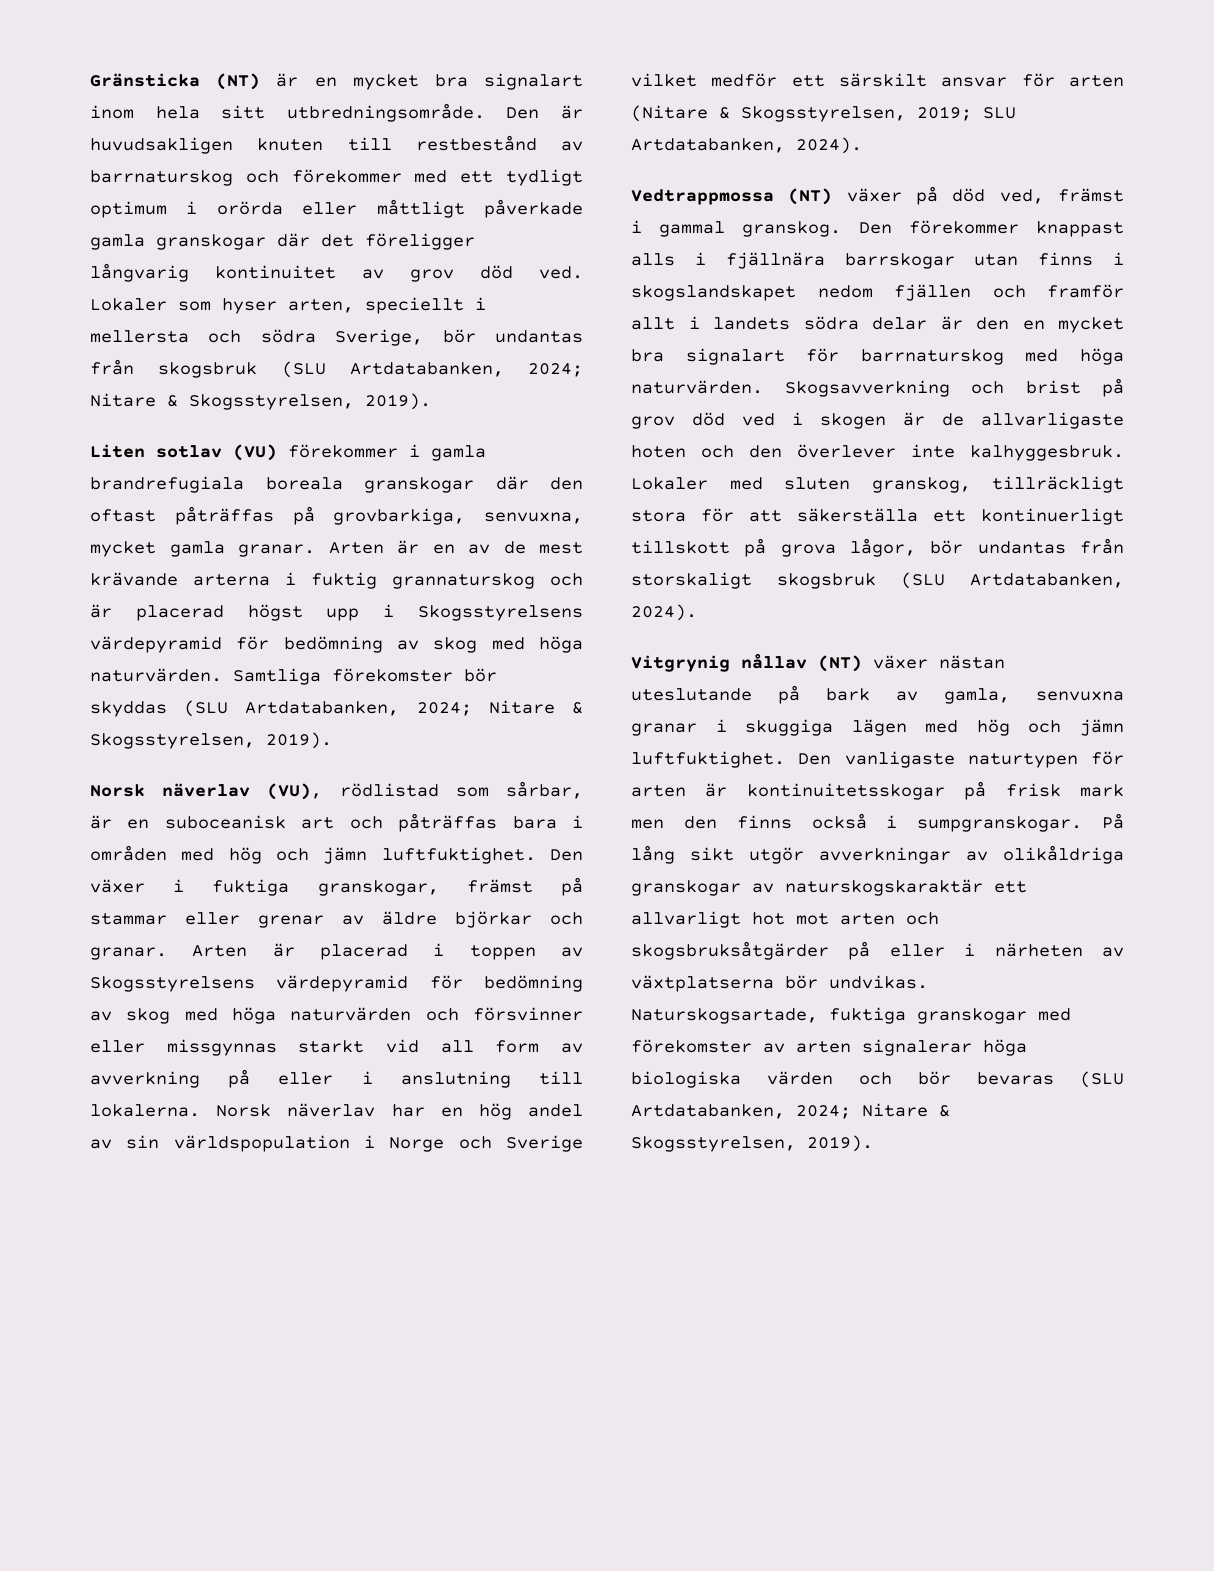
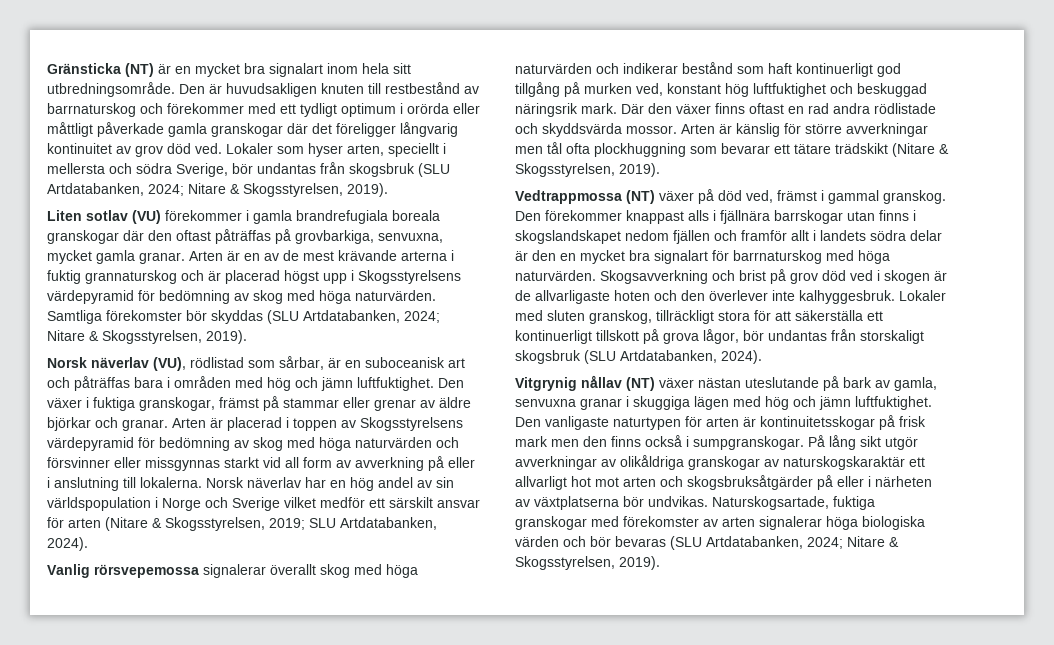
(862, 145) none -> [47,564,418,578] [515,62,901,77] [515,82,927,97] [515,103,936,117] [515,123,928,137] [515,142,949,157] [515,163,660,177] // Vanlig rörsvepemossa signalerar överallt skog med höga naturvärden och indikerar bestånd som haft kontinuerligt god tillgång på murken ved, konstant hög luftfuktighet och beskuggad näringsrik mark. Där den växer finns oftast en rad andra rödlistade och skyddsvärda mossor. Arten är känslig för större avverkningar men tål ofta plockhuggning som bevarar ett tätare trädskikt (Nitare & Skogsstyrelsen, 2019).

